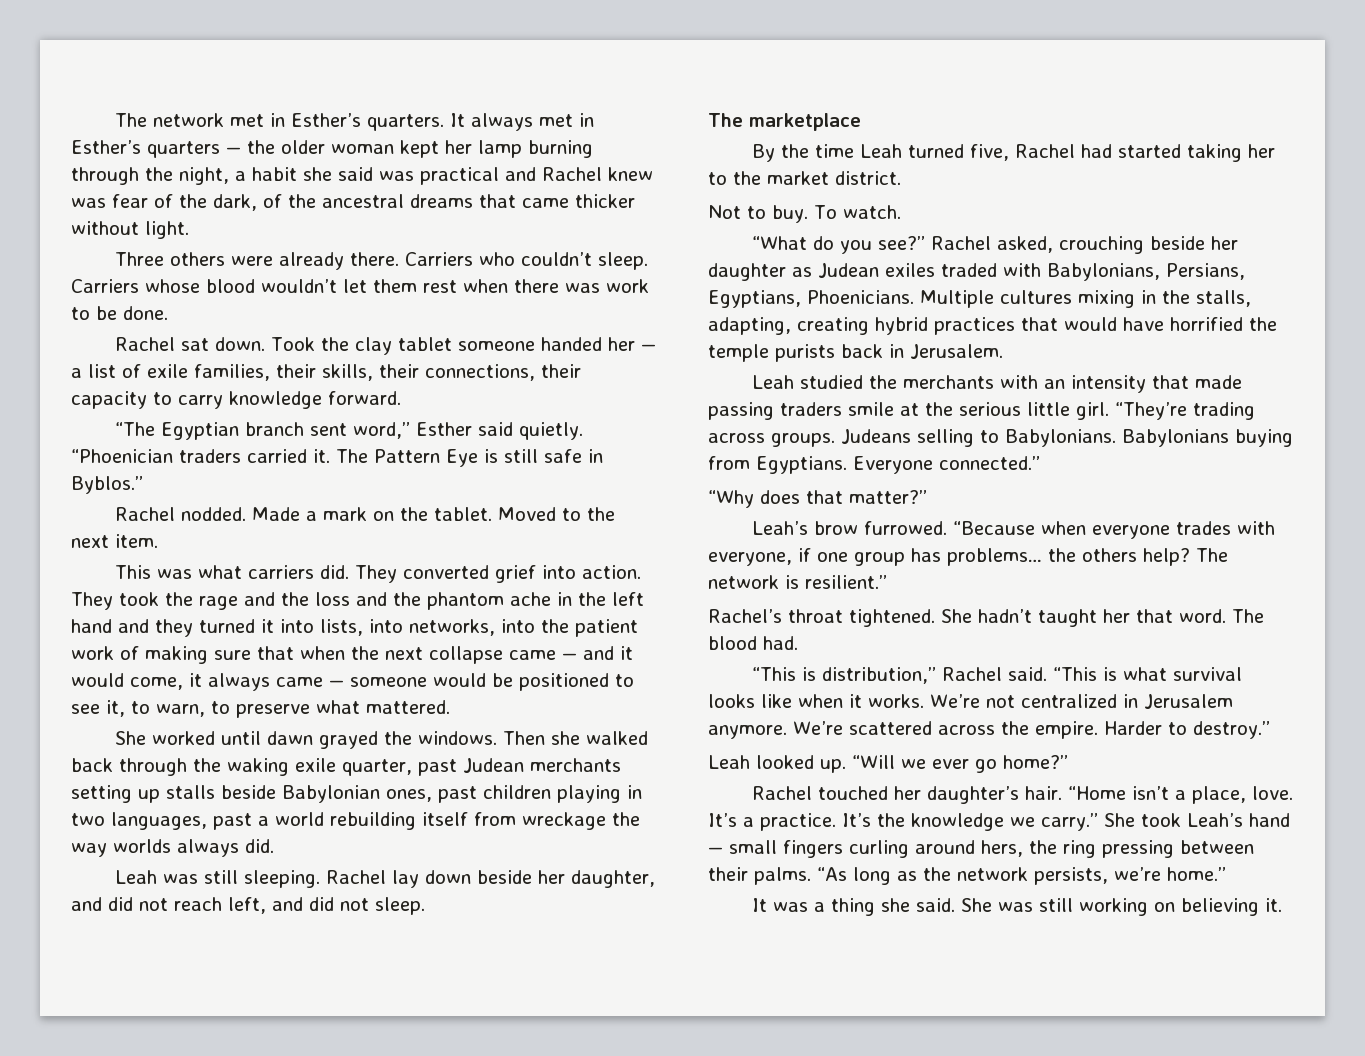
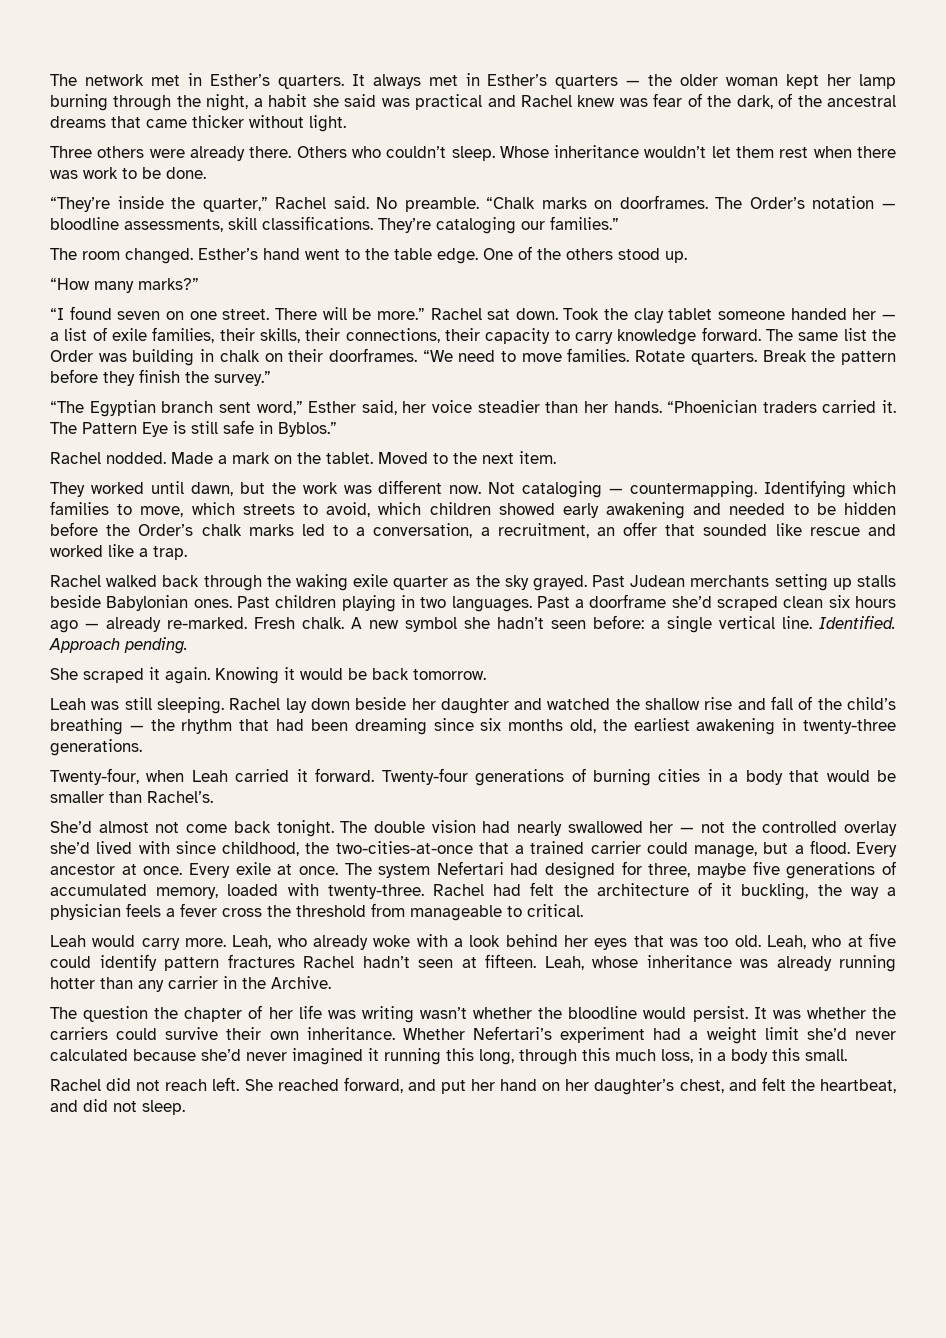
[404,252,473,266] Carriers -> [296,146,347,158] Others
[71,279,255,293] Carriers whose blood -> [499,145,640,158] Whose inheritance
(168, 313) none -> [50,195,896,212] [50,216,619,234] [50,246,687,264] [50,278,199,293] [50,306,425,320] “They’re inside the quarter,” Rachel said. No preamble. “Chalk marks on doorframes. The Order’s notation — bloodline assessments, skill classifications. They’re cataloging our families.” // The room changed. Esther’s hand went to the table edge. One of the others stood up. // “How many marks?” // “I found seven on one street. There will be more.”
(401, 398) none -> [766,328,897,341] [50,348,897,366] [50,369,271,386] The same list the Order was building in chalk on their doorframes. “We need to move families. Rotate quarters. Break the pattern before they finish the survey.”
[477,422,583,440] said quietly. -> [361,400,662,415] said, her voice steadier than her hands.
[114,565,641,583] [71,592,644,610] [71,619,638,637] [71,646,633,664] [71,673,634,691] [71,700,450,718] [114,731,580,749] This was what carriers did. They converted grief into action. They took the rage and the loss and the phantom ache in the left hand and they turned it into lists, into networks, into the patient work of making sure that when the next collapse came — and it would come, it always came — someone would be positioned to see it, to warn, to preserve what mattered. // She worked until dawn grayed the windows. Then she -> [50,480,896,498] [50,501,896,519] [50,522,896,538] [50,544,187,560] [50,575,101,587] They worked until dawn, but the work was different now. Not cataloging — countermapping. Identifying which families to move, which streets to avoid, which children showed early awakening and needed to be hidden before the Order’s chalk marks led to a conversation, a recruitment, an offer that sounded like rescue and worked like a trap. // Rachel
[342,759,457,776] quarter, past -> [393,575,626,591] quarter as the sky grayed. Past
[386,786,477,803] ones, past -> [193,596,270,608] ones. Past
[111,812,640,830] [71,839,274,857] languages, past a world rebuilding itself from wreckage the way worlds always did. -> [451,594,896,612] [50,615,896,633] [49,637,188,654] [50,667,486,684] languages. Past a doorframe she’d scraped clean six hours ago — already re-marked. Fresh chalk. A new symbol she hadn’t seen before: a single vertical line. Identified. Approach pending. // She scraped it again. Knowing it would be back tomorrow.
[570,870,655,888] [71,897,425,915] [708,113,861,131] [751,144,1275,162] [708,171,901,185] [708,205,901,223] [751,236,1238,254] [708,263,1245,281] [708,290,1251,308] [708,317,1277,335] [708,344,1003,362] [751,375,1242,393] [708,402,1255,420] [708,429,1293,447] [708,456,1040,474] [708,490,927,508] [751,521,1275,539] [708,548,1228,566] [708,575,887,589] [708,609,1264,627] [708,636,798,650] [751,667,1242,684] [708,694,1233,709] [708,721,1270,739] [708,755,1068,773] [751,786,1293,804] [708,813,1290,831] [708,840,1254,858] [708,867,1226,885] [751,898,1282,916] daughter, and did not reach left, and did not sleep. // The marketplace // By the time Leah turned five, Rachel had started taking her to the market district. // Not to buy. To watch. // “What do you see?” Rachel asked, crouching beside her daughter as Judean exiles traded with Babylonians, Persians, Egyptians, Phoenicians. Multiple cultures mixing in the stalls, adapting, creating hybrid practices that would have horrified the temple purists back in Jerusalem. // Leah studied the merchants with an intensity that made passing traders smile at the serious little girl. “They’re trading across groups. Judeans selling to Babylonians. Babylonians buying from Egyptians. Everyone connected.” // “Why does that matter?” // Leah’s brow furrowed. “Because when everyone trades with everyone, if one group has problems… the others help? The network is resilient.” // Rachel’s throat tightened. She hadn’t taught her that word. The blood had. // “This is distribution,” Rachel said. “This is what survival looks like when it works. We’re not centralized in Jerusalem anymore. We’re scattered across the empire. Harder to destroy.” // Leah looked up. “Will we ever go home?” // Rachel touched her daughter’s hair. “Home isn’t a place, love. It’s a practice. It’s the knowledge we carry.” She took Leah’s hand — small fingers curling around hers, the ring pressing between their palms. “As long as the network persists, we’re home.” // It was a thing she said. She was still working on believing it. -> [440,696,896,714] [50,718,896,735] [50,739,142,756] [50,768,896,786] [50,791,213,803] [50,820,898,837] [50,840,897,858] [50,861,896,879] [50,882,897,900] [50,903,583,921] [50,933,897,950] [50,954,896,972] [50,976,331,992] [50,1005,896,1023] [50,1026,896,1044] [50,1048,847,1065] [50,1077,896,1095] [50,1099,185,1115] daughter and watched the shallow rise and fall of the child’s breathing — the rhythm that had been dreaming since six months old, the earliest awakening in twenty-three generations. // Twenty-four, when Leah carried it forward. Twenty-four generations of burning cities in a body that would be smaller than Rachel’s. // She’d almost not come back tonight. The double vision had nearly swallowed her — not the controlled overlay she’d lived with since childhood, the two-cities-at-once that a trained carrier could manage, but a flood. Every ancestor at once. Every exile at once. The system Nefertari had designed for three, maybe five generations of accumulated memory, loaded with twenty-three. Rachel had felt the architecture of it buckling, the way a physician feels a fever cross the threshold from manageable to critical. // Leah would carry more. Leah, who already woke with a look behind her eyes that was too old. Leah, who at five could identify pattern fractures Rachel hadn’t seen at fifteen. Leah, whose inheritance was already running hotter than any carrier in the Archive. // The question the chapter of her life was writing wasn’t whether the bloodline would persist. It was whether the carriers could survive their own inheritance. Whether Nefertari’s experiment had a weight limit she’d never calculated because she’d never imagined it running this long, through this much loss, in a body this small. // Rachel did not reach left. She reached forward, and put her hand on her daughter’s chest, and felt the heartbeat, and did not sleep.

